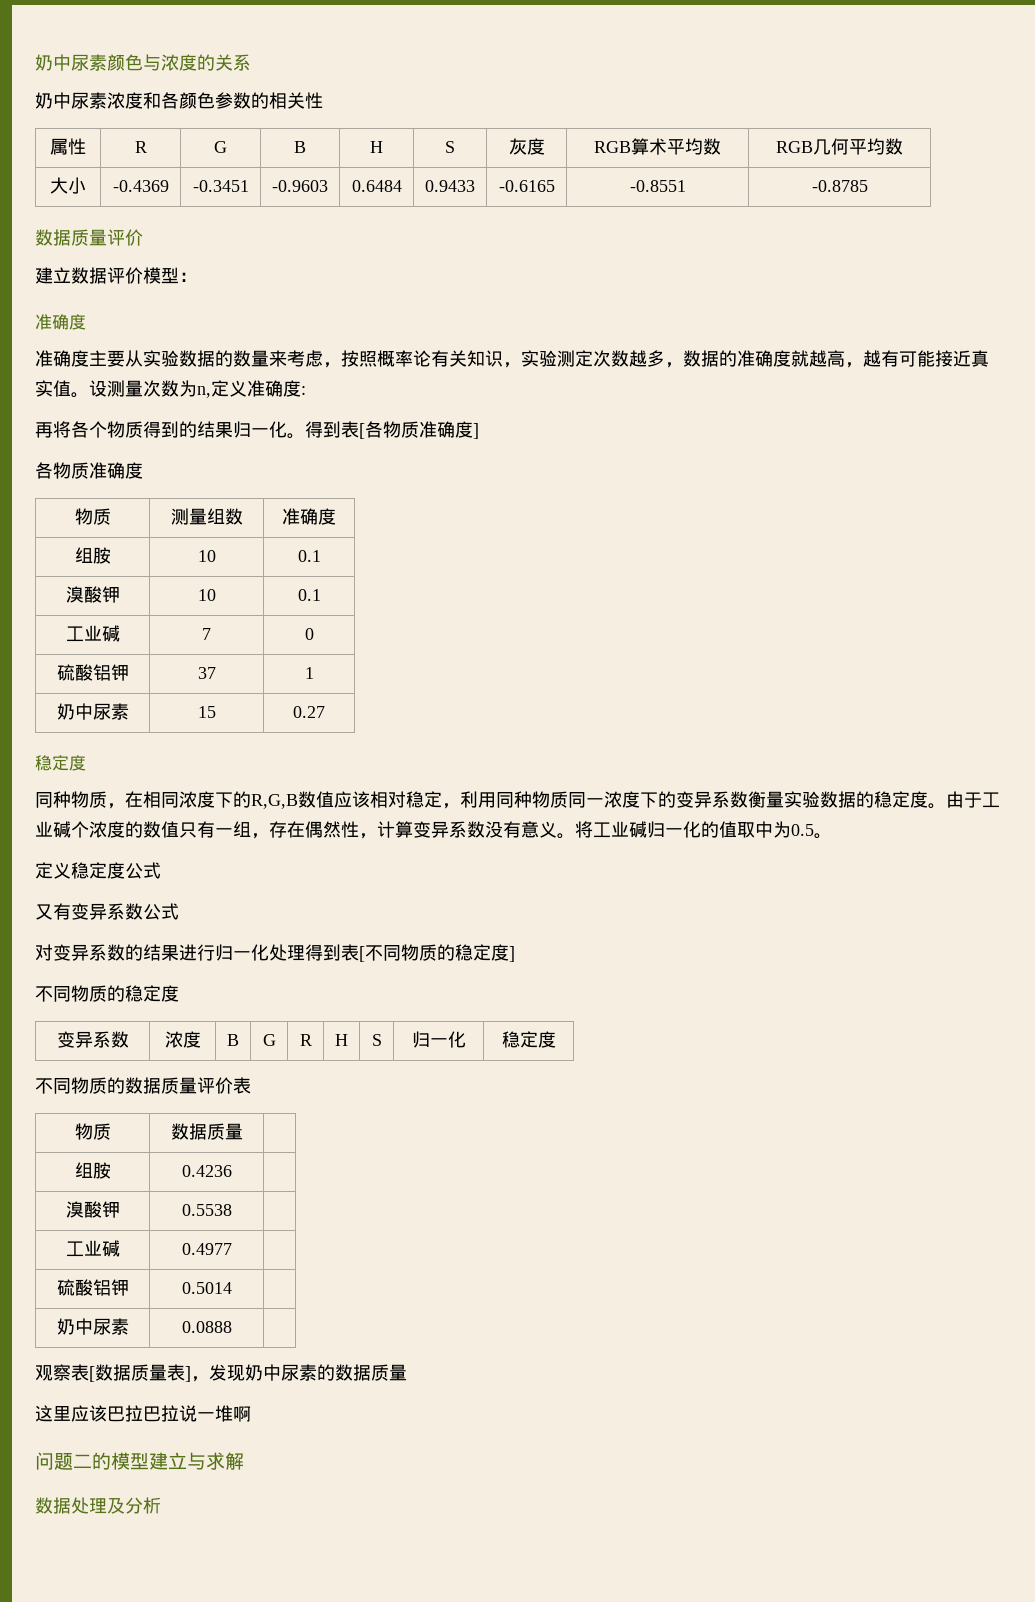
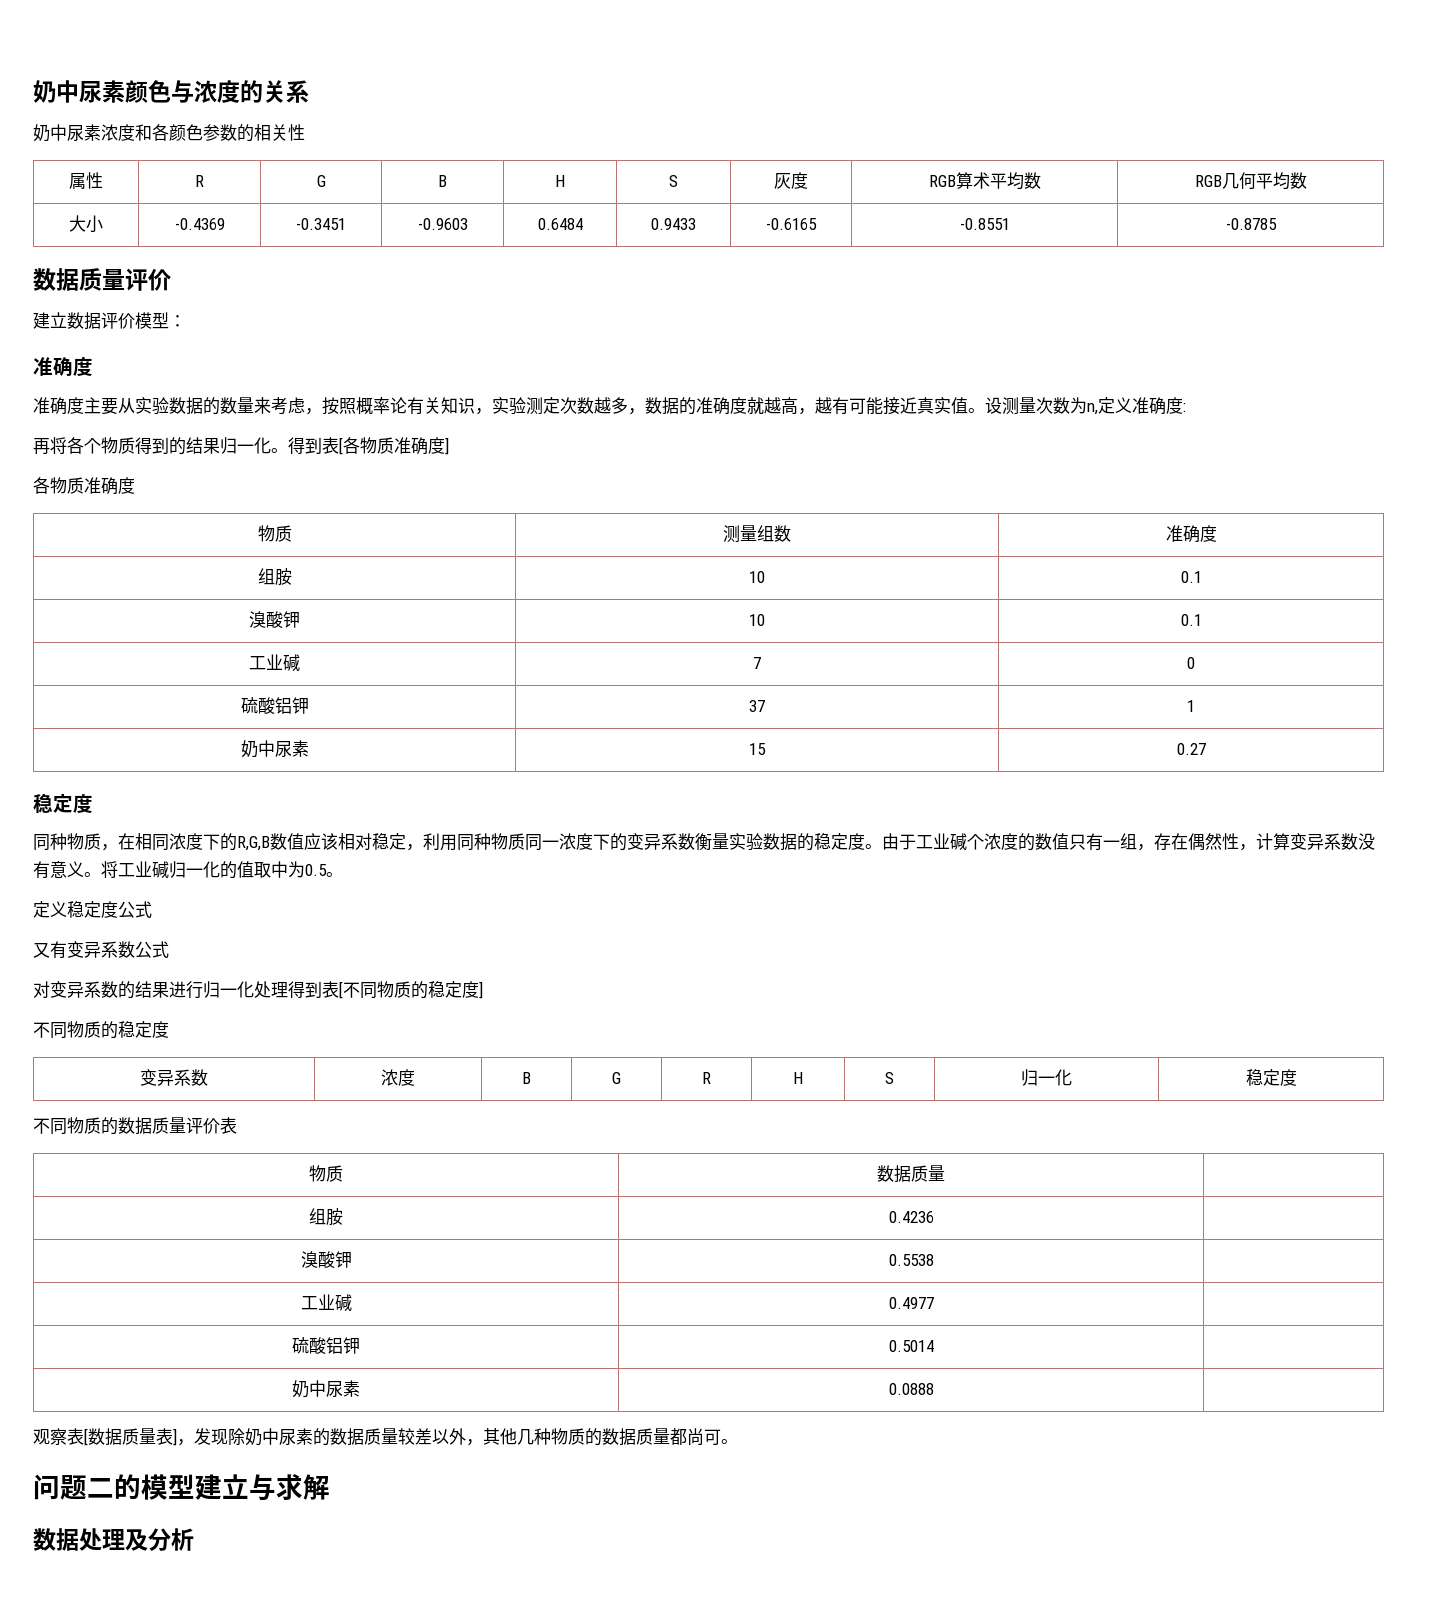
(245, 1373) none -> [228,1428,245,1445] 除
[35,1405,251,1422] // 这里应该巴拉巴拉说一堆啊 -> [398,1428,738,1446] 较差以外，其他几种物质的数据质量都尚可。

